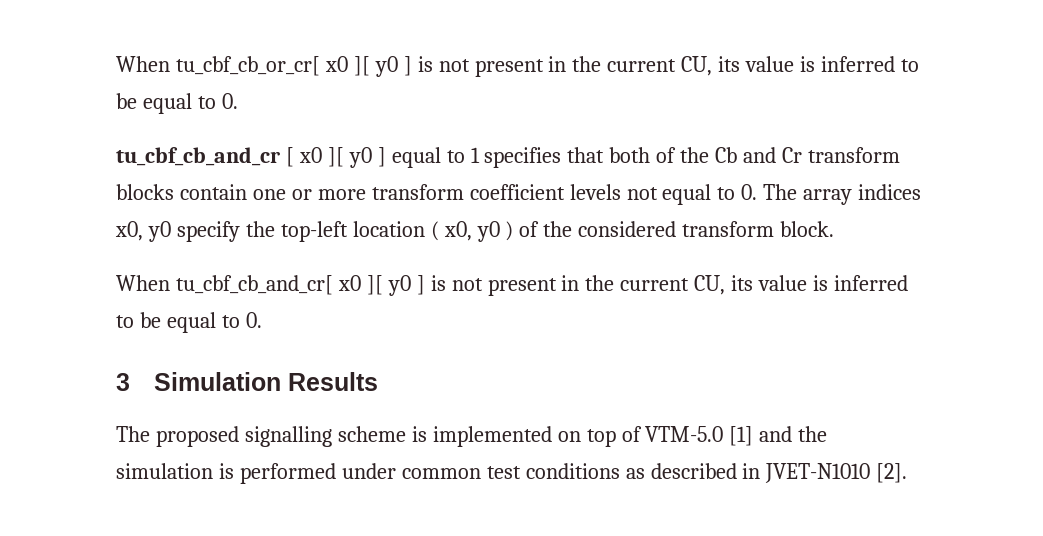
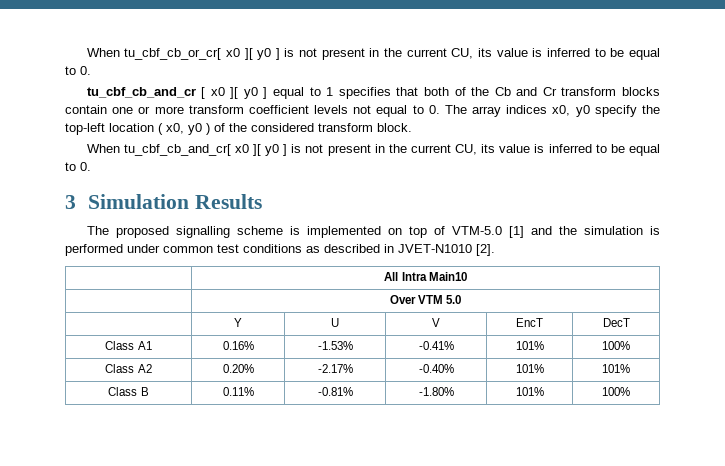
(908, 473) none -> [384,272,467,281] [389,295,462,304] [234,318,242,327] [331,318,339,327] [432,318,440,327] [516,318,543,327] [602,318,630,327] [105,341,152,350] [222,341,254,350] [317,341,353,350] [418,341,454,350] [515,341,544,350] [602,341,630,350] [105,364,152,373] [222,364,254,373] [317,364,353,373] [418,364,454,373] [515,364,544,373] [602,364,630,373] [108,387,149,396] [222,387,254,396] [317,387,353,396] [418,387,454,396] [515,387,544,396] [602,387,630,396] // | All Intra Main10 // | Over VTM 5.0 // | Y | U | V | EncT | DecT // Class A1 | 0.16% | -1.53% | -0.41% | 101% | 100% // Class A2 | 0.20% | -2.17% | -0.40% | 101% | 101% // Class B | 0.11% | -0.81% | -1.80% | 101% | 100%

